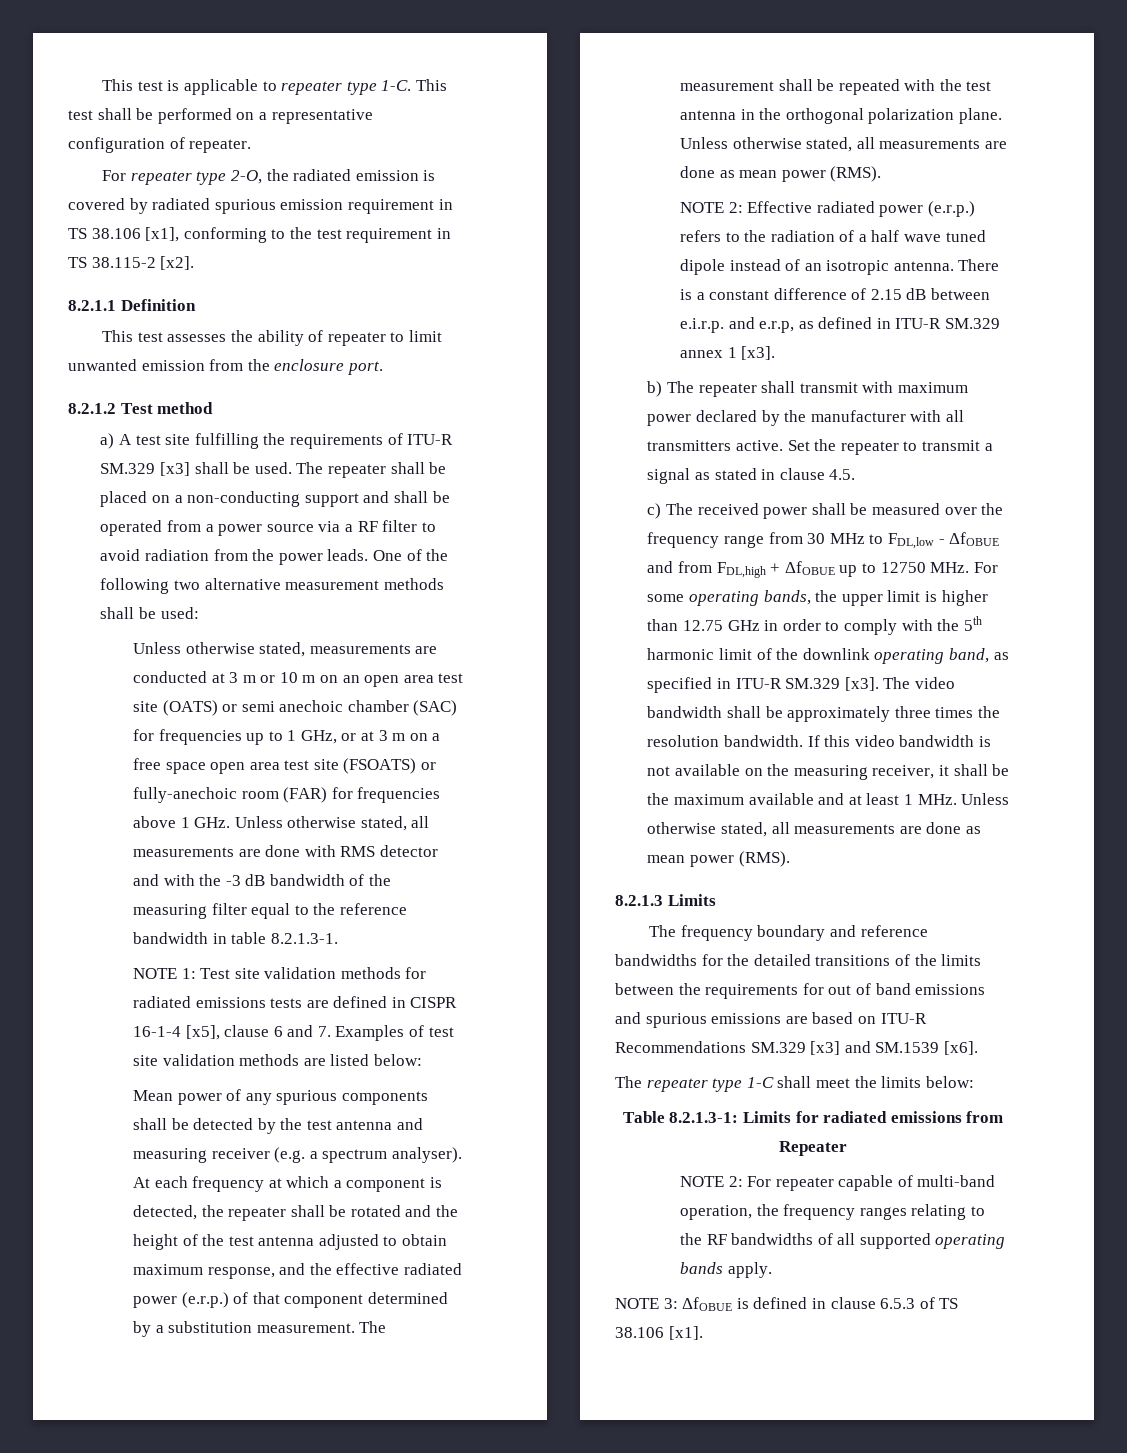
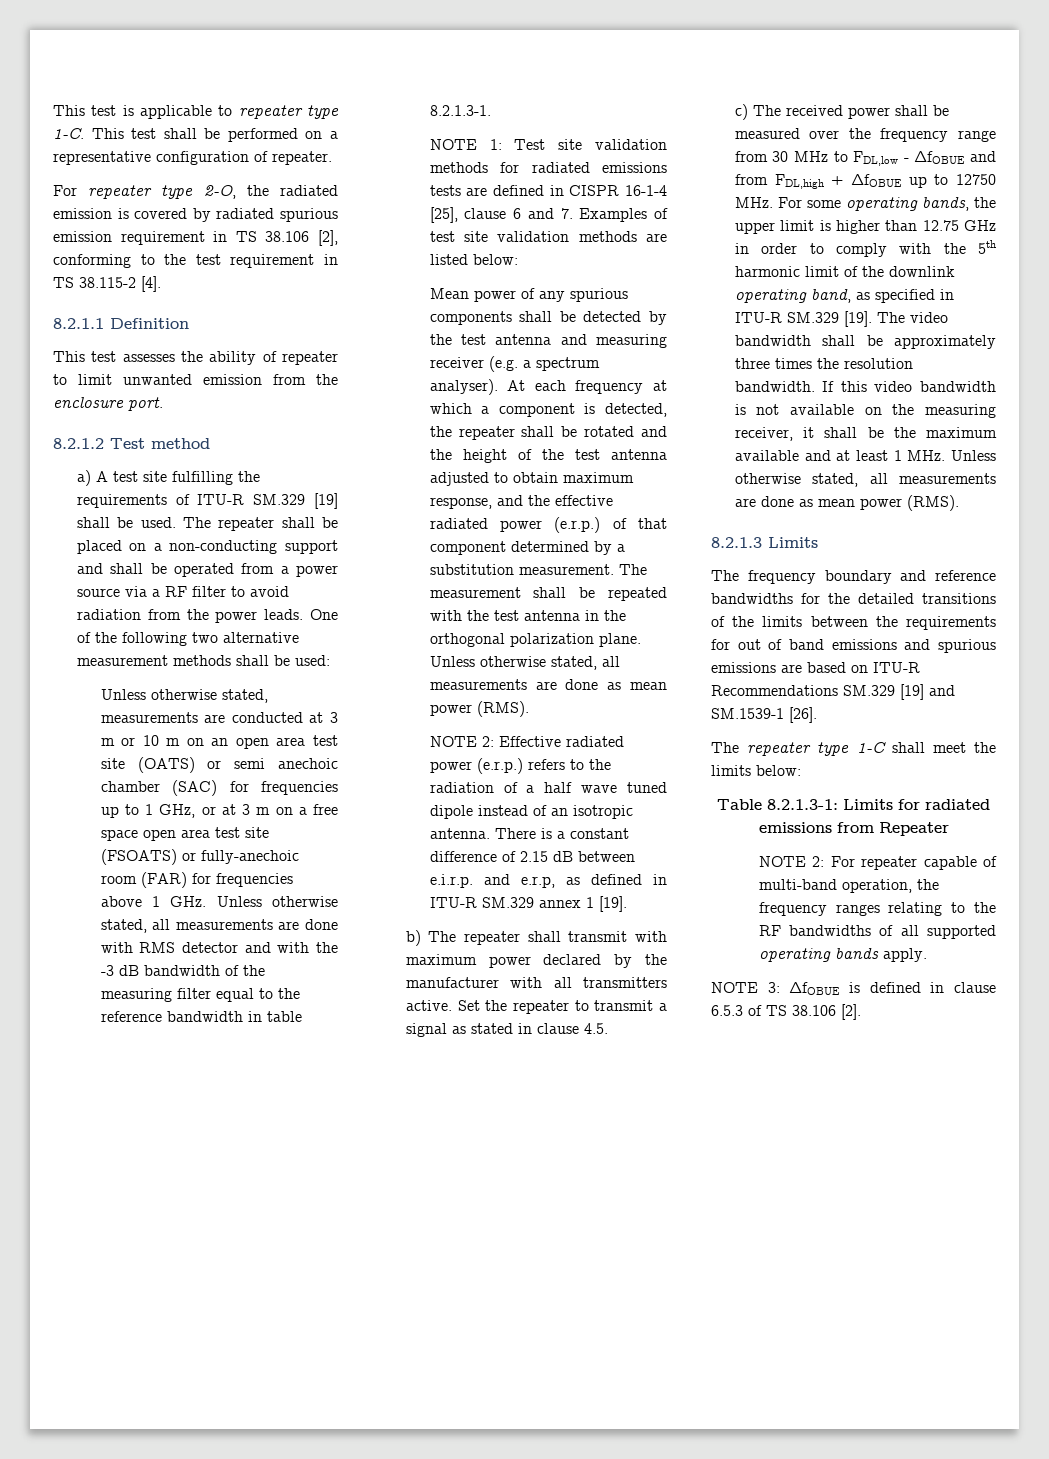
[145,227,180,242] [x1], -> [318,230,338,246] [2],
[160,256,195,270] [x2]. -> [141,276,161,292] [4].
[160,462,191,476] [x3] -> [314,493,338,509] [19]
[185,1025,220,1040] [x5], -> [429,207,458,223] [25],
[741,346,776,360] [x3]. -> [598,896,627,912] [19].
[844,677,879,691] [x3]. -> [843,311,872,327] [19].
[810,1041,978,1055] [x3] and SM.1539 [x6]. -> [900,684,955,700] [711,707,817,723] [19] and SM.1539-1 [26].
[668,1326,703,1340] [x1]. -> [841,1004,861,1020] [2].

